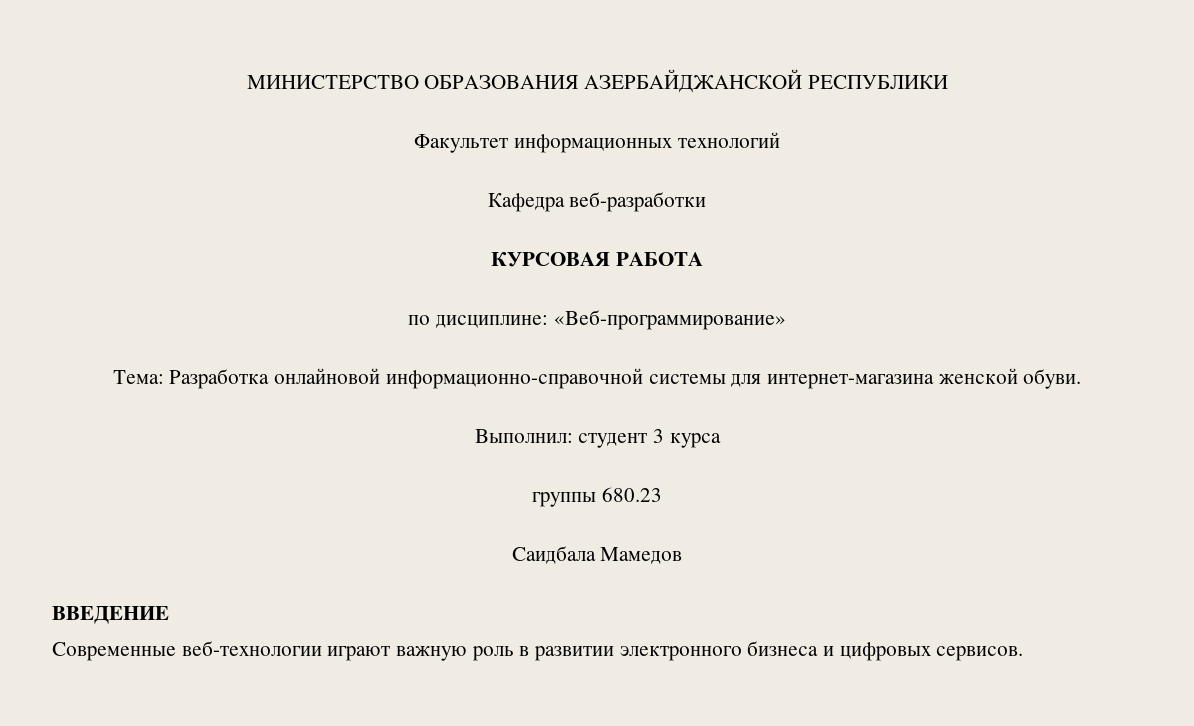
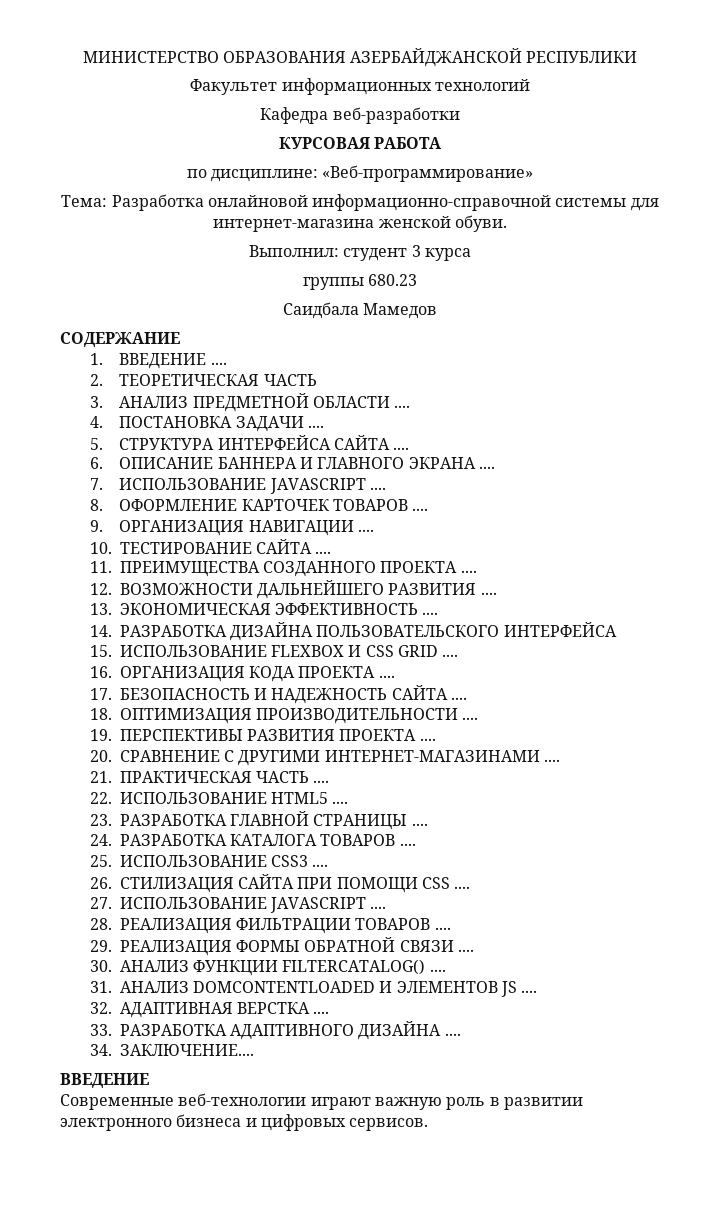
(683, 555) none -> [60,332,180,347] [89,353,227,369] [89,374,317,386] [89,393,411,412] [89,416,325,432] [89,435,410,450] [89,457,496,469] [89,478,387,494] [89,499,429,511] [89,520,375,536] [89,539,332,554] [89,561,477,577] [89,580,497,599] [89,603,439,615] [89,622,617,641] [89,645,459,657] [89,666,395,682] [89,685,468,704] [89,708,479,724] [89,729,436,741] [89,750,561,766] [89,771,330,783] [89,792,349,804] [89,811,428,830] [89,834,416,846] [89,855,329,867] [89,874,471,893] [89,897,387,913] [89,918,451,934] [89,937,475,956] [89,959,446,976] [89,981,538,997] [89,1002,330,1018] [89,1021,461,1040] [89,1044,254,1056] // СОДЕРЖАНИЕ // 1. ВВЕДЕНИЕ .... // 2. ТЕОРЕТИЧЕСКАЯ ЧАСТЬ // 3. АНАЛИЗ ПРЕДМЕТНОЙ ОБЛАСТИ .... // 4. ПОСТАНОВКА ЗАДАЧИ .... // 5. СТРУКТУРА ИНТЕРФЕЙСА САЙТА .... // 6. ОПИСАНИЕ БАННЕРА И ГЛАВНОГО ЭКРАНА .... // 7. ИСПОЛЬЗОВАНИЕ JAVASCRIPT .... // 8. ОФОРМЛЕНИЕ КАРТОЧЕК ТОВАРОВ .... // 9. ОРГАНИЗАЦИЯ НАВИГАЦИИ .... // 10. ТЕСТИРОВАНИЕ САЙТА .... // 11. ПРЕИМУЩЕСТВА СОЗДАННОГО ПРОЕКТА .... // 12. ВОЗМОЖНОСТИ ДАЛЬНЕЙШЕГО РАЗВИТИЯ .... // 13. ЭКОНОМИЧЕСКАЯ ЭФФЕКТИВНОСТЬ .... // 14. РАЗРАБОТКА ДИЗАЙНА ПОЛЬЗОВАТЕЛЬСКОГО ИНТЕРФЕЙСА // 15. ИСПОЛЬЗОВАНИЕ FLEXBOX И CSS GRID .... // 16. ОРГАНИЗАЦИЯ КОДА ПРОЕКТА .... // 17. БЕЗОПАСНОСТЬ И НАДЕЖНОСТЬ САЙТА .... // 18. ОПТИМИЗАЦИЯ ПРОИЗВОДИТЕЛЬНОСТИ .... // 19. ПЕРСПЕКТИВЫ РАЗВИТИЯ ПРОЕКТА .... // 20. СРАВНЕНИЕ С ДРУГИМИ ИНТЕРНЕТ-МАГАЗИНАМИ .... // 21. ПРАКТИЧЕСКАЯ ЧАСТЬ .... // 22. ИСПОЛЬЗОВАНИЕ HTML5 .... // 23. РАЗРАБОТКА ГЛАВНОЙ СТРАНИЦЫ .... // 24. РАЗРАБОТКА КАТАЛОГА ТОВАРОВ .... // 25. ИСПОЛЬЗОВАНИЕ CSS3 .... // 26. СТИЛИЗАЦИЯ САЙТА ПРИ ПОМОЩИ CSS .... // 27. ИСПОЛЬЗОВАНИЕ JAVASCRIPT .... // 28. РЕАЛИЗАЦИЯ ФИЛЬТРАЦИИ ТОВАРОВ .... // 29. РЕАЛИЗАЦИЯ ФОРМЫ ОБРАТНОЙ СВЯЗИ .... // 30. АНАЛИЗ ФУНКЦИИ FILTERCATALOG() .... // 31. АНАЛИЗ DOMCONTENTLOADED И ЭЛЕМЕНТОВ JS .... // 32. АДАПТИВНАЯ ВЕРСТКА .... // 33. РАЗРАБОТКА АДАПТИВНОГО ДИЗАЙНА .... // 34. ЗАКЛЮЧЕНИЕ....

